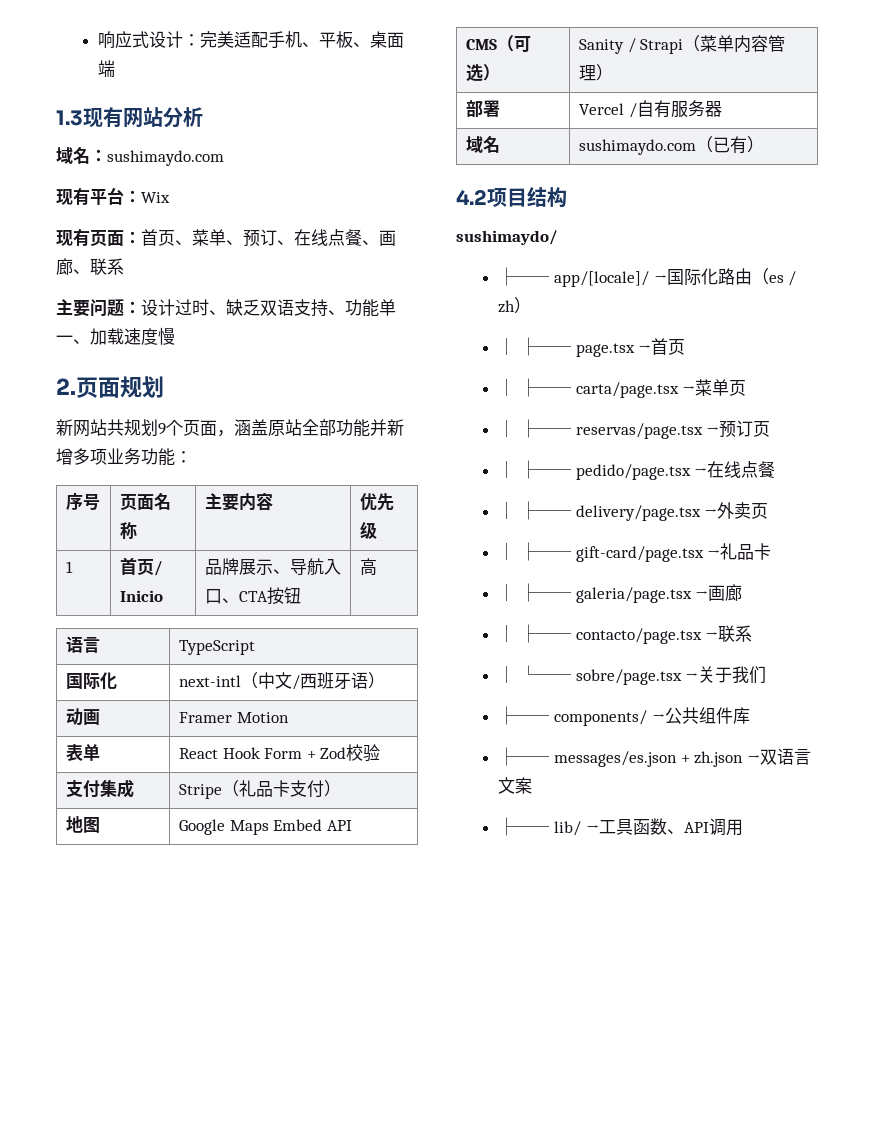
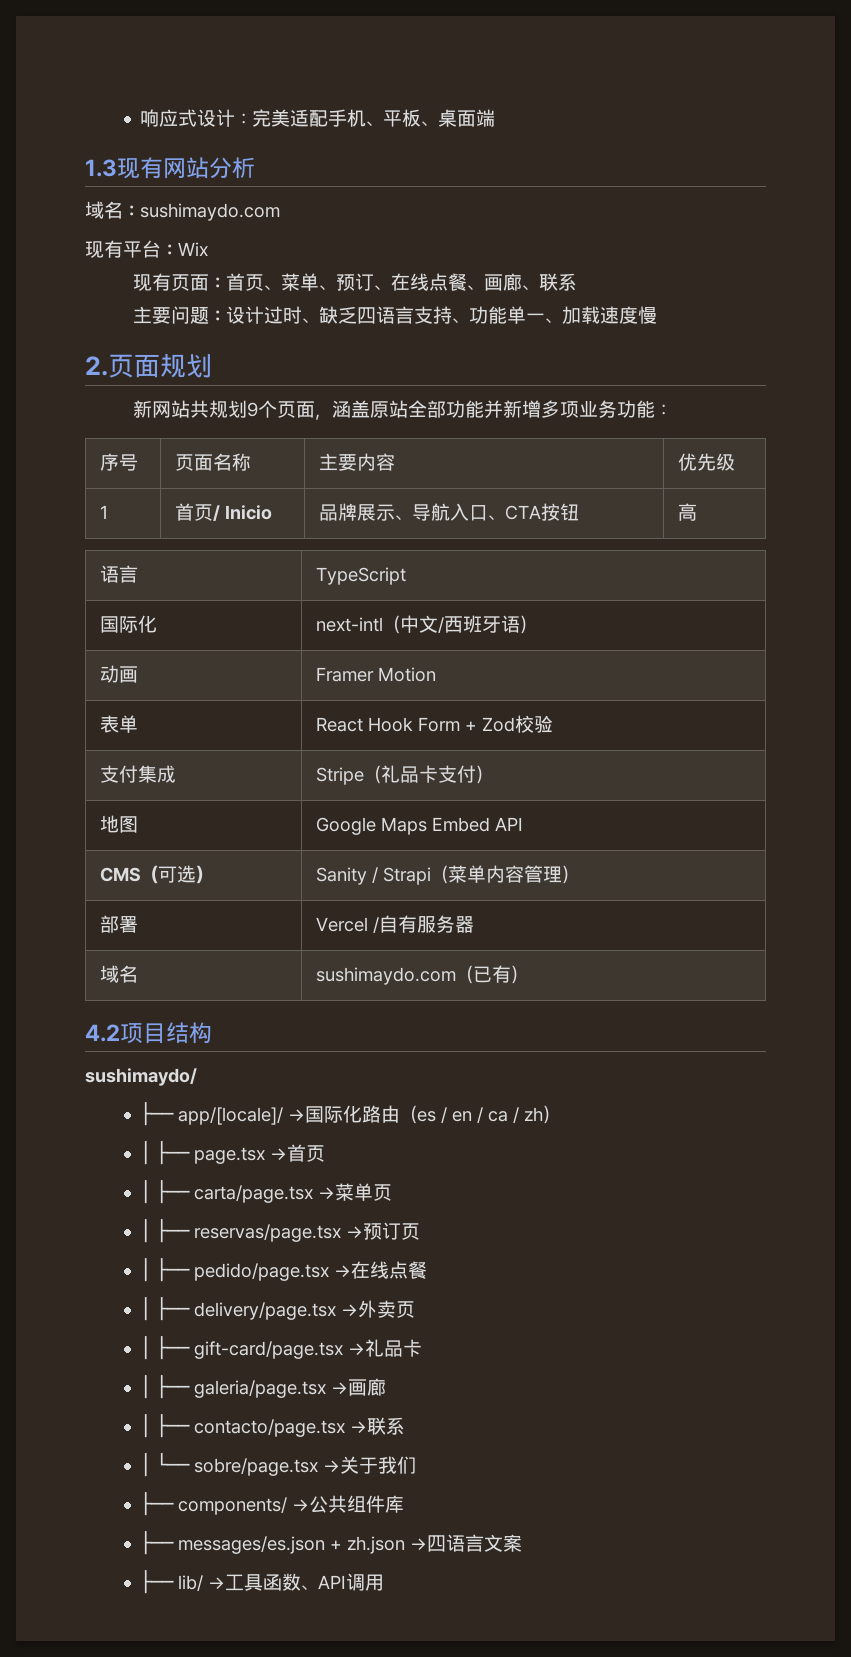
[260,299,294,316] 双语 -> [356,306,414,324] 四语言
(797, 278) none -> [452,1107,520,1123] en / ca /
[759,749,777,765] 双 -> [427,1535,447,1552] 四

